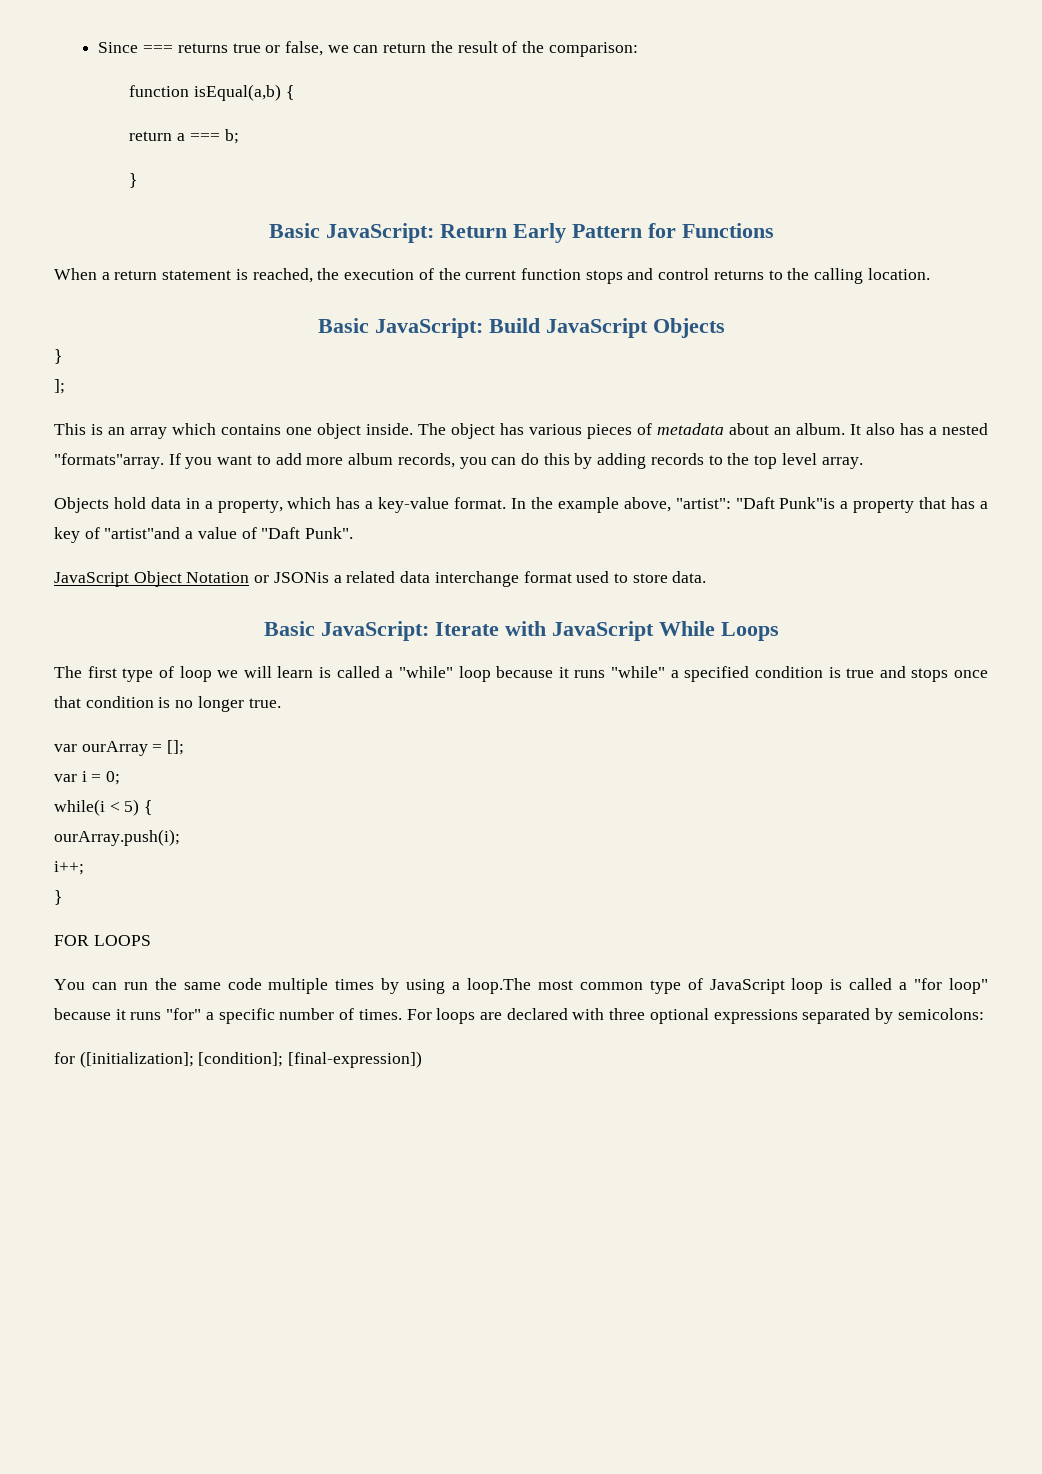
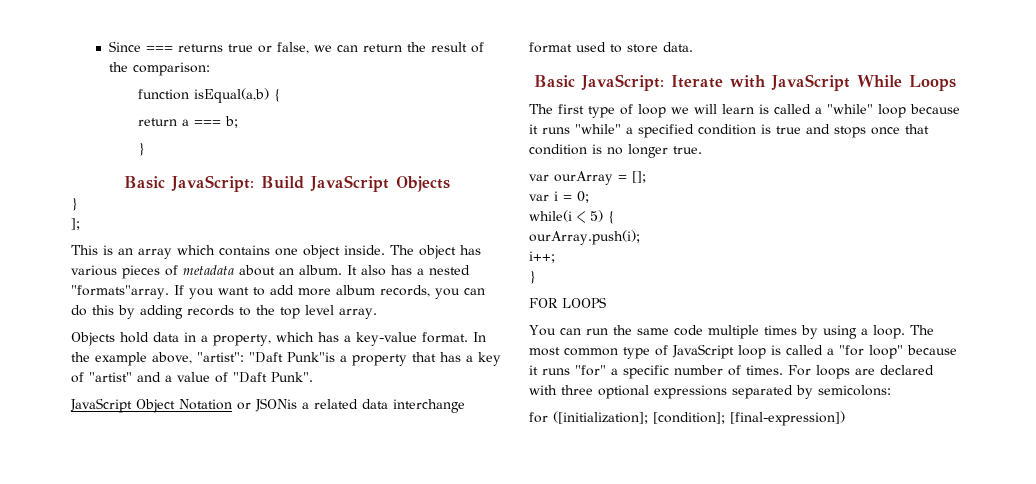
[268,223,774,243] [54,268,930,284] // Basic JavaScript: Return Early Pattern for Functions // When a return statement is reached, the execution of the current function stops and control returns to the calling location. -> (145, 149) none
[104,527,181,539] "artist"and -> [89,372,161,382] "artist" and
[467,978,532,994] loop.The -> [872,325,934,339] loop. The

